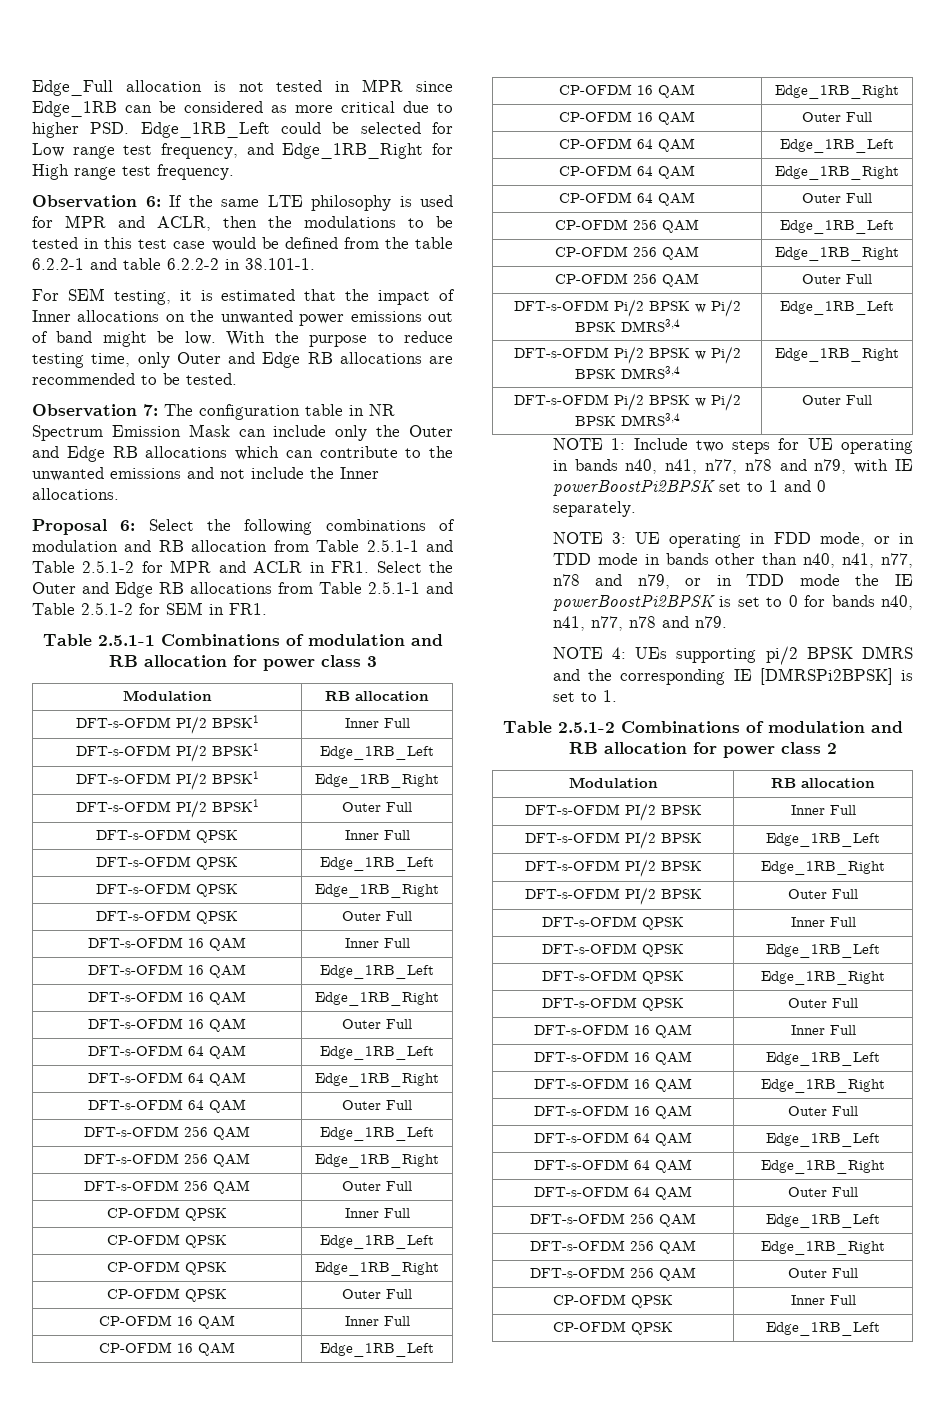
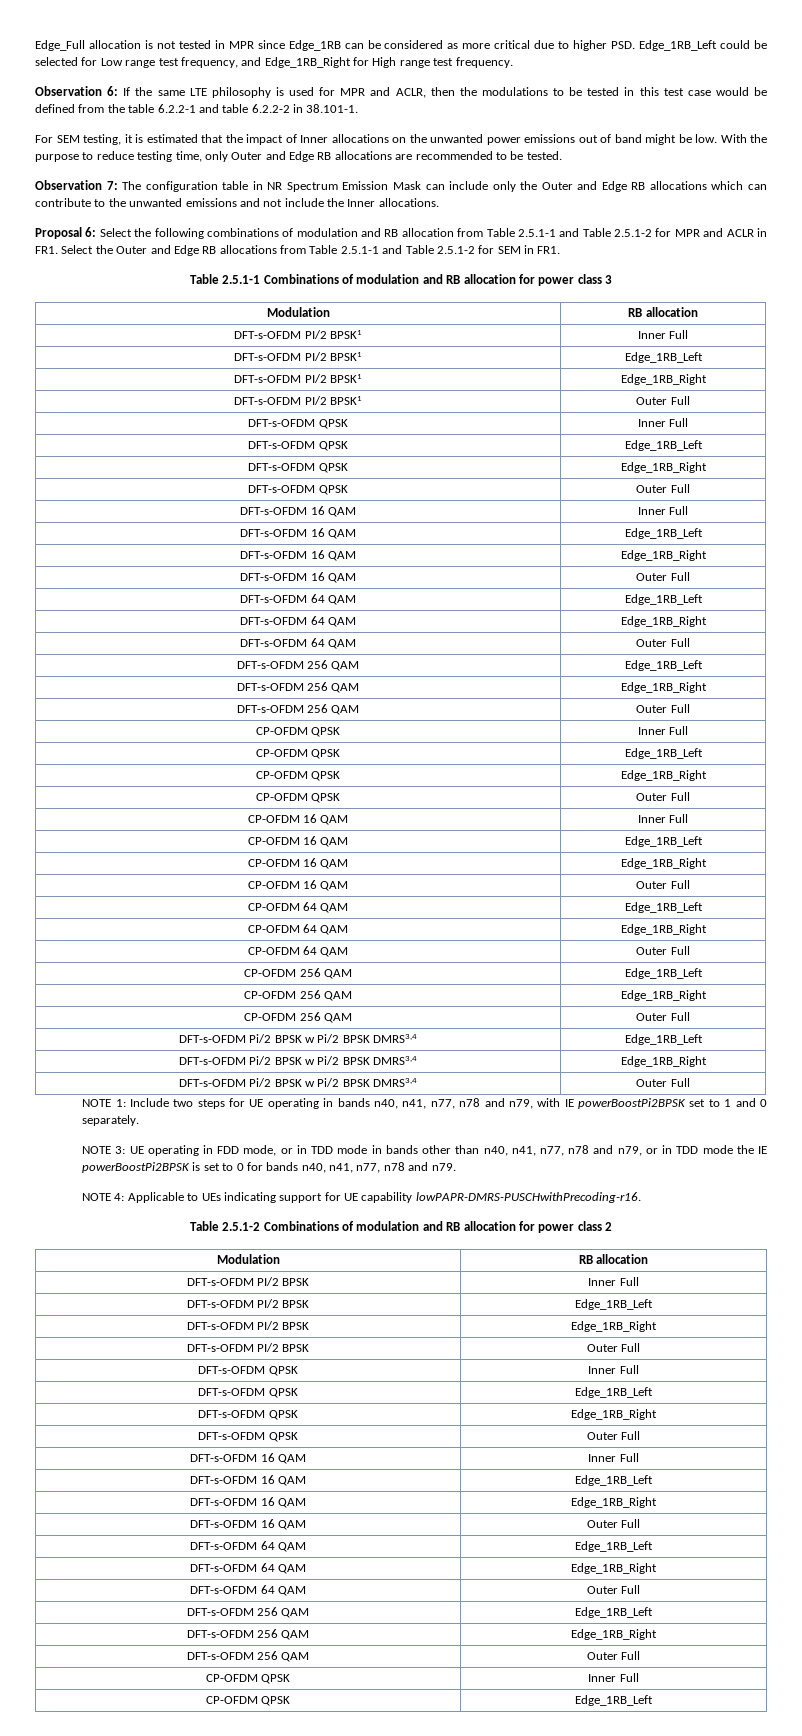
[635,646,913,665] [552,668,913,685] [552,690,617,702] UEs supporting pi/2 BPSK DMRS and the corresponding IE [DMRSPi2BPSK] is set to 1. -> [127,1192,641,1203] Applicable to UEs indicating support for UE capability lowPAPR-DMRS-PUSCHwithPrecoding-r16.

